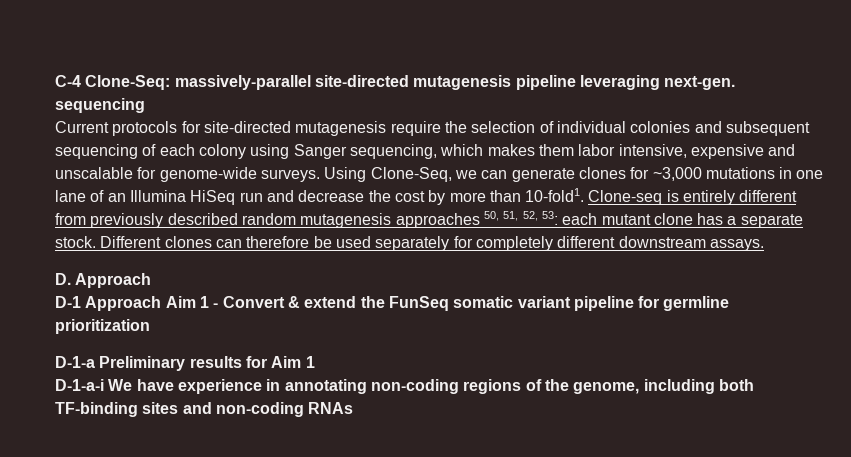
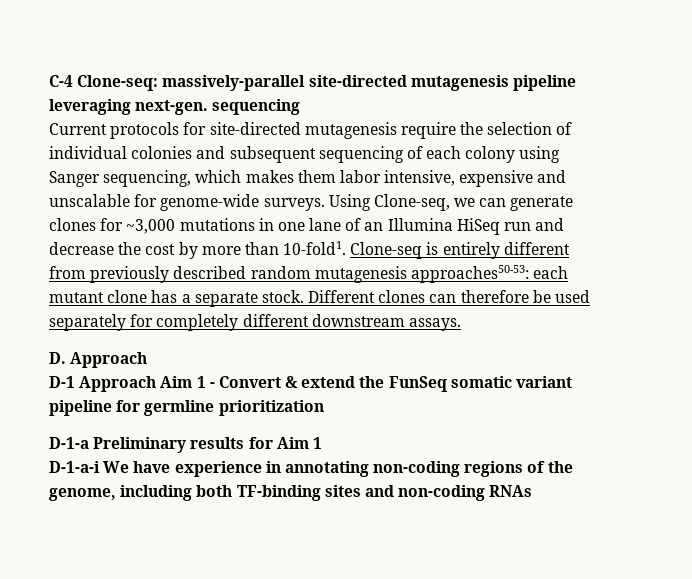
[85,75,171,90] Clone-Seq: -> [77,75,159,91] Clone-seq:
[370,167,452,182] Clone-Seq, -> [373,194,450,211] Clone-seq,
[395,211,558,228] approaches 50, 51, 52, 53: -> [410,265,529,283] approaches50-53:

